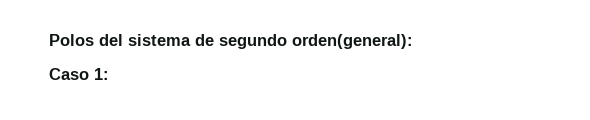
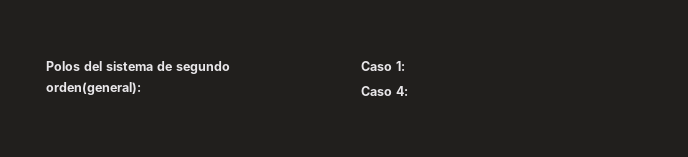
(109, 74) none -> [361,86,408,96] // Caso 4:

